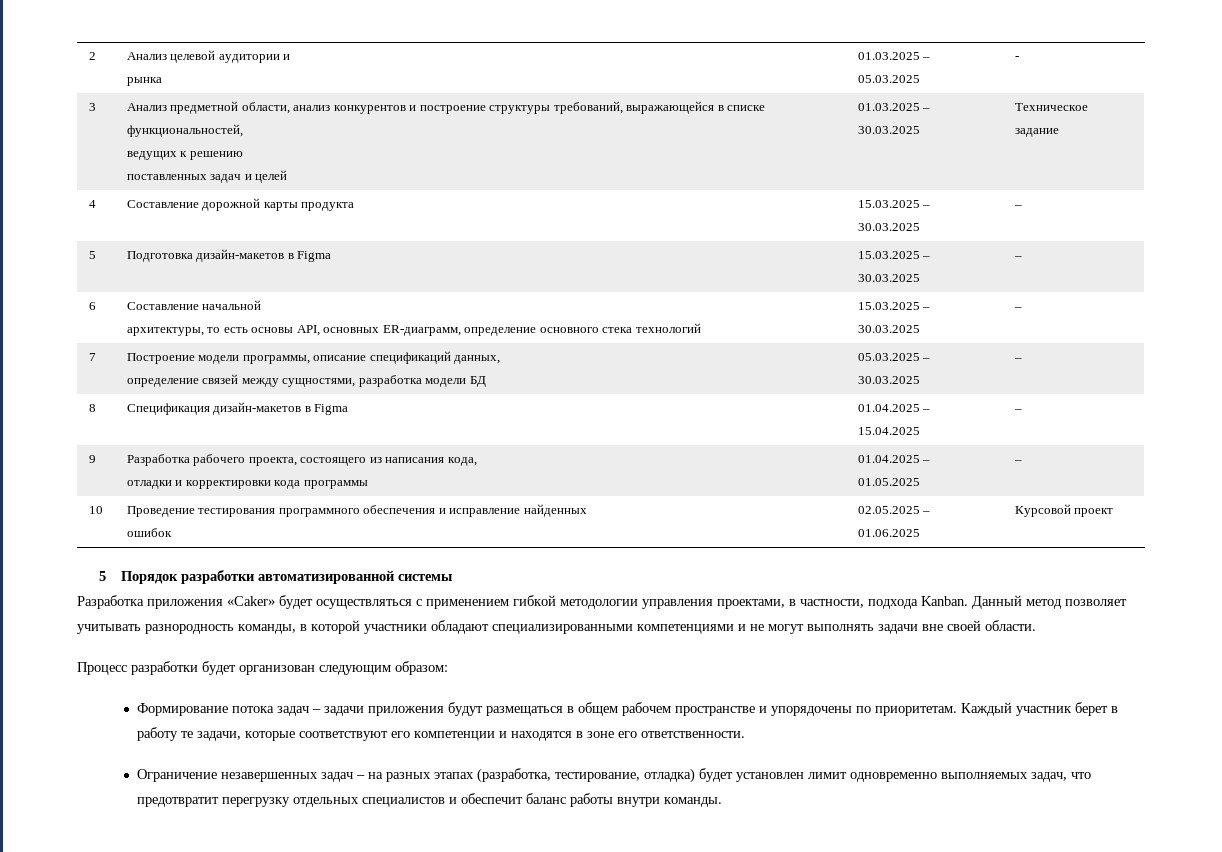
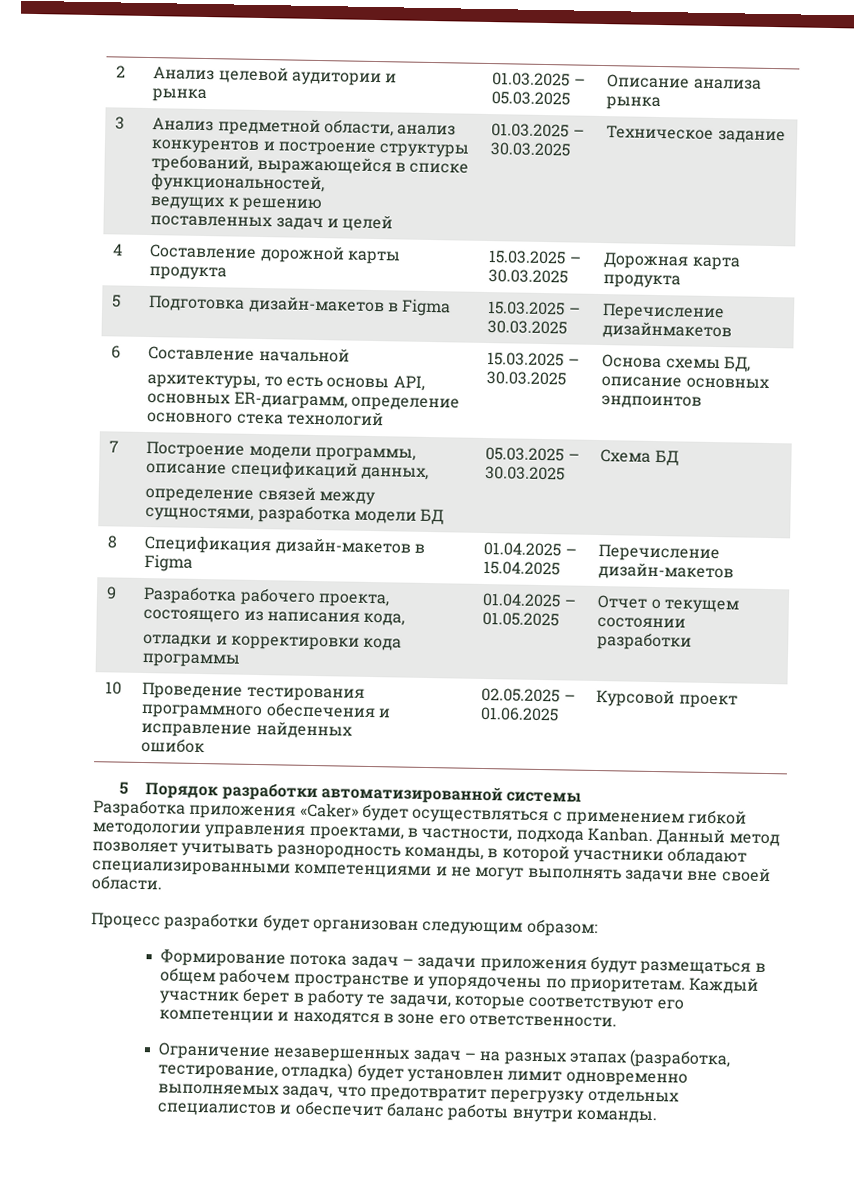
[1014,56,1019,60] - -> [607,74,762,90] [606,96,662,111] Описание анализа рынка
[1013,205,1022,208] – -> [603,252,741,271] [603,274,682,289] Дорожная карта продукта
[1013,256,1022,259] – -> [602,303,726,322] [602,321,733,340] Перечисление дизайнмакетов
[1013,307,1022,310] – -> [602,354,751,372] [601,376,770,389] [601,395,703,409] Основа схемы БД, описание основных эндпоинтов
[1013,358,1022,361] – -> [600,449,679,466] Схема БД
[1013,409,1022,412] – -> [598,544,721,563] [598,562,735,581] Перечисление дизайн-макетов
[1013,460,1022,463] – -> [597,595,739,614] [597,617,687,629] [597,632,693,651] Отчет о текущем состоянии разработки

